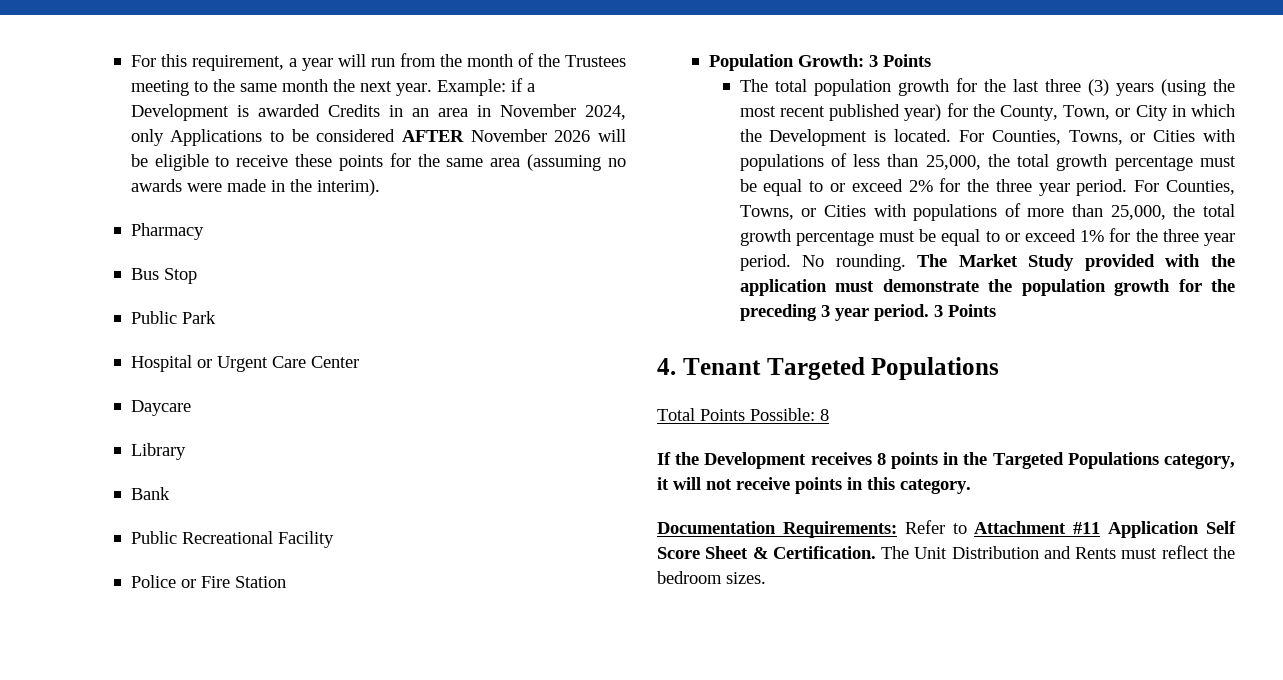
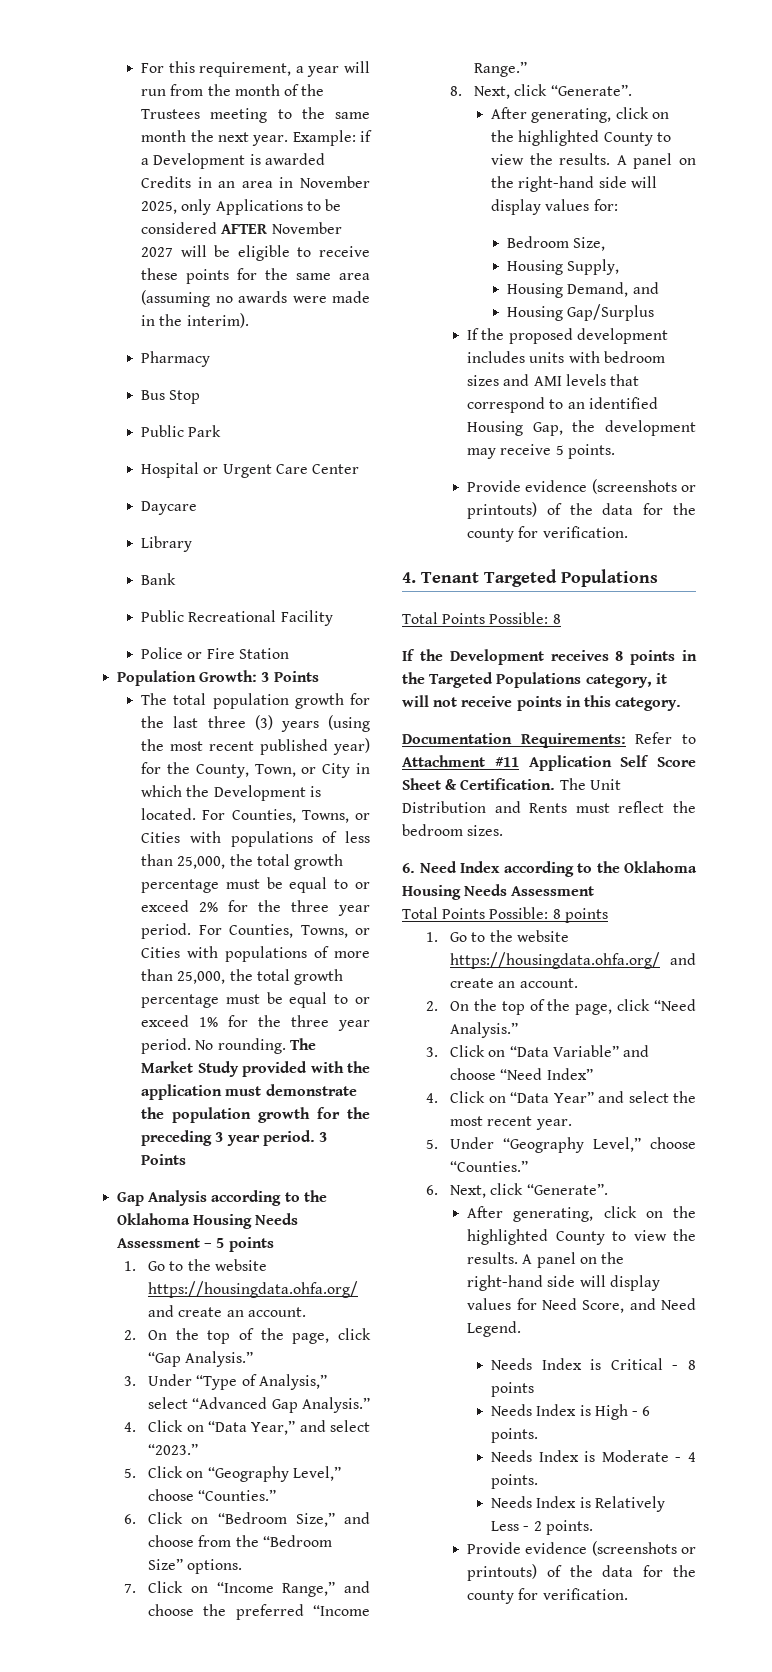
[584,105,626,120] 2024, -> [141,201,178,214] 2025,
[554,130,591,142] 2026 -> [141,247,174,257] 2027
(996, 310) none -> [117,1190,327,1206] [117,1213,299,1229] [117,1237,274,1252] [124,1259,267,1271] [148,1281,359,1298] [148,1305,306,1317] [124,1328,371,1344] [148,1351,254,1367] [124,1374,327,1390] [148,1397,370,1413] [124,1420,370,1435] [148,1443,199,1455] [124,1466,341,1482] [148,1489,277,1501] [124,1512,370,1527] [148,1535,332,1547] [148,1558,243,1574] [124,1581,370,1597] [148,1604,370,1620] [474,61,528,77] [450,84,632,99] [491,107,669,123] [491,130,671,146] [491,153,696,169] [491,176,657,192] [491,199,618,215] [507,236,606,251] [507,259,620,275] [507,282,659,298] [507,304,655,321] [467,328,668,344] [467,351,665,363] [467,374,639,386] [467,397,658,413] [467,420,696,436] [467,444,615,459] [467,479,696,494] [467,502,696,519] [467,526,628,542] // Gap Analysis according to the Oklahoma Housing Needs Assessment – 5 points // 1. Go to the website https://housingdata.ohfa.org/ and create an account. // 2. On the top of the page, click “Gap Analysis.” // 3. Under “Type of Analysis,” select “Advanced Gap Analysis.” // 4. Click on “Data Year,” and select “2023.” // 5. Click on “Geography Level,” choose “Counties.” // 6. Click on “Bedroom Size,” and choose from the “Bedroom Size” options. // 7. Click on “Income Range,” and choose the preferred “Income Range.” // 8. Next, click “Generate”. // After generating, click on the highlighted County to view the results. A panel on the right-hand side will display values for: // Bedroom Size, // Housing Supply, // Housing Demand, and // Housing Gap/Surplus // If the proposed development includes units with bedroom sizes and AMI levels that correspond to an identified Housing Gap, the development may receive 5 points. // Provide evidence (screenshots or printouts) of the data for the county for verification.
(766, 578) none -> [402,861,697,877] [402,884,595,900] [402,907,608,923] [426,930,569,942] [450,952,696,969] [450,978,578,988] [426,999,696,1015] [450,1022,519,1038] [426,1045,649,1057] [450,1068,593,1080] [426,1091,696,1103] [450,1116,572,1130] [426,1137,696,1153] [450,1160,529,1172] [426,1183,608,1198] [467,1206,696,1222] [467,1229,696,1245] [467,1252,624,1268] [467,1275,660,1291] [467,1298,696,1313] [467,1321,522,1337] [491,1358,696,1370] [491,1382,535,1397] [491,1404,651,1420] [491,1428,539,1443] [491,1450,696,1462] [491,1474,539,1489] [491,1496,665,1512] [491,1520,593,1535] [467,1541,696,1556] [467,1564,696,1581] [467,1588,628,1604] // 6. Need Index according to the Oklahoma Housing Needs Assessment // Total Points Possible: 8 points // 1. Go to the website https://housingdata.ohfa.org/ and create an account. // 2. On the top of the page, click “Need Analysis.” // 3. Click on “Data Variable” and choose “Need Index” // 4. Click on “Data Year” and select the most recent year. // 5. Under “Geography Level,” choose “Counties.” // 6. Next, click “Generate”. // After generating, click on the highlighted County to view the results. A panel on the right-hand side will display values for Need Score, and Need Legend. // Needs Index is Critical - 8 points // Needs Index is High - 6 points. // Needs Index is Moderate - 4 points. // Needs Index is Relatively Less - 2 points. // Provide evidence (screenshots or printouts) of the data for the county for verification.

